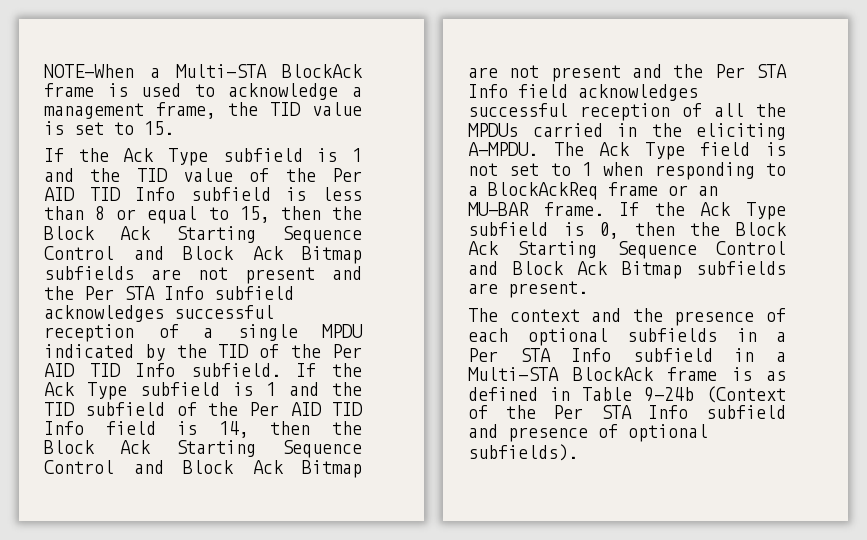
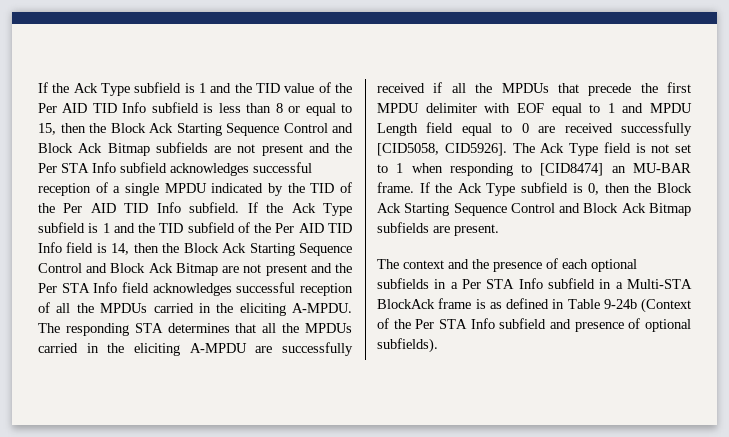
[44,64,363,78] [44,83,362,100] [44,102,362,119] [44,121,174,135] NOTE—When a Multi-STA BlockAck frame is used to acknowledge a management frame, the TID value is set to 15. // -> (38, 87) none
(584, 149) none -> [65,323,352,336] [38,342,353,356] [377,82,691,96] [377,103,692,116] [377,122,692,136] [377,143,535,156] responding STA determines that all the MPDUs carried in the eliciting A-MPDU are successfully received if all the MPDUs that precede the first MPDU delimiter with EOF equal to 1 and MPDU Length field equal to 0 are received successfully [CID5058, CID5926]. The
[468,182,688,200] a BlockAckReq frame or -> [540,163,604,176] [CID8474]

